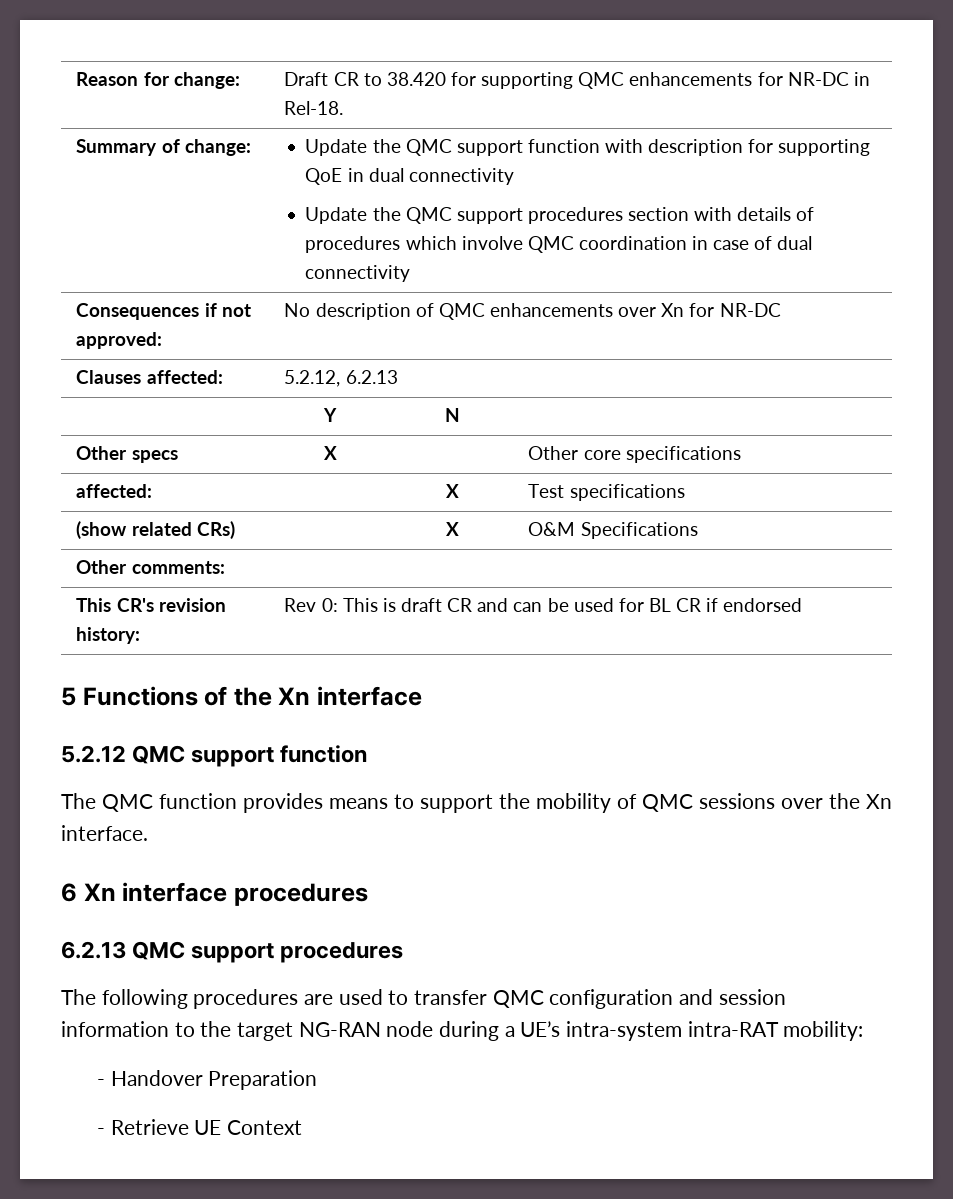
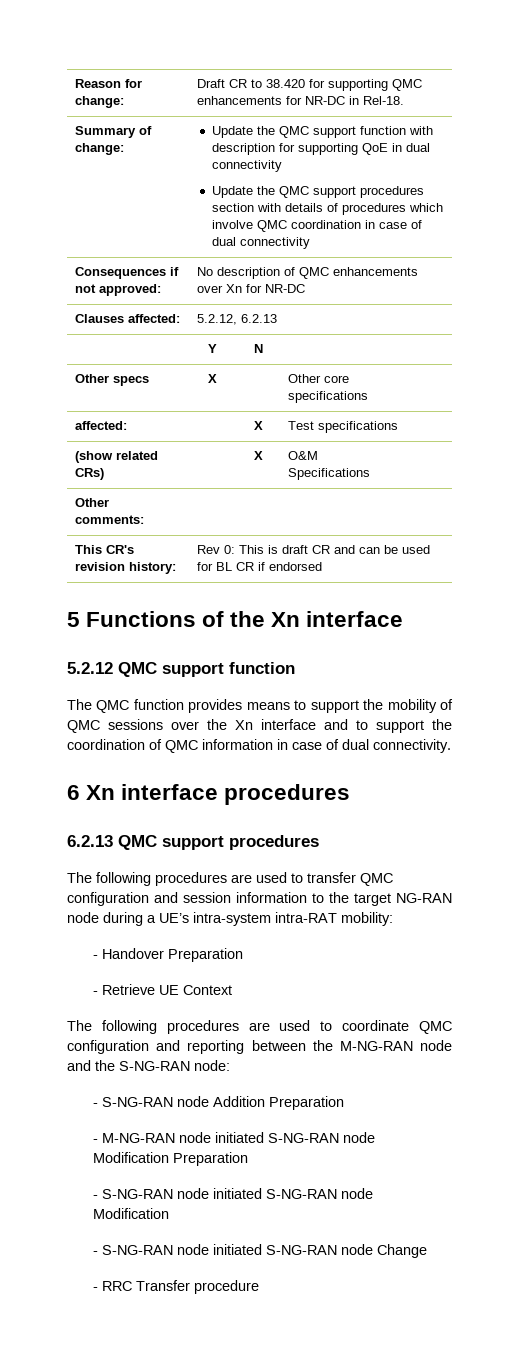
[61,825,148,841] interface. -> [261,719,452,733] [67,739,451,753] interface and to support the coordination of QMC information in case of dual connectivity.
(302, 1127) none -> [67,1020,452,1034] [67,1040,452,1054] [67,1060,230,1071] [92,1096,344,1110] [92,1132,375,1143] [92,1152,248,1166] [92,1188,373,1199] [92,1208,169,1219] [92,1244,427,1258] [92,1280,259,1294] // The following procedures are used to coordinate QMC configuration and reporting between the M-NG-RAN node and the S-NG-RAN node: // - S-NG-RAN node Addition Preparation // - M-NG-RAN node initiated S-NG-RAN node Modification Preparation // - S-NG-RAN node initiated S-NG-RAN node Modification // - S-NG-RAN node initiated S-NG-RAN node Change // - RRC Transfer procedure

